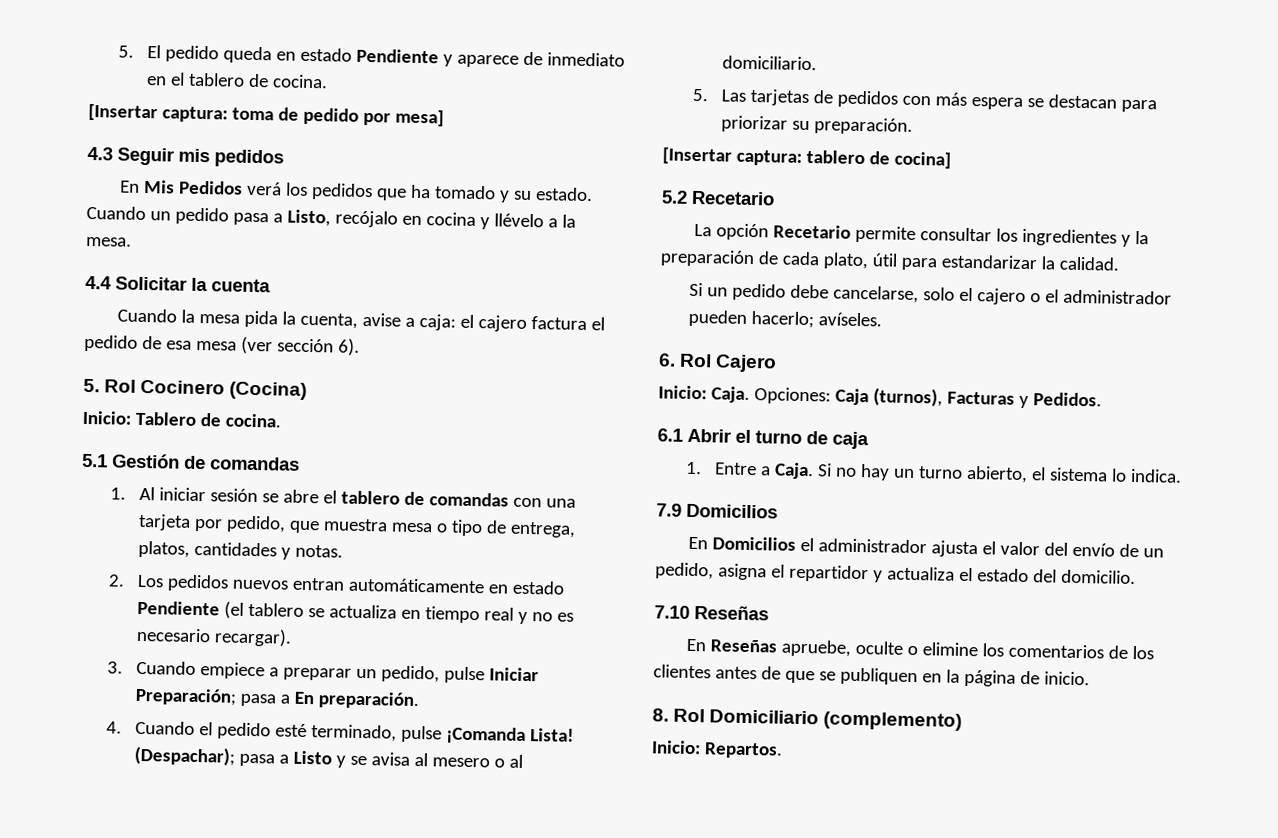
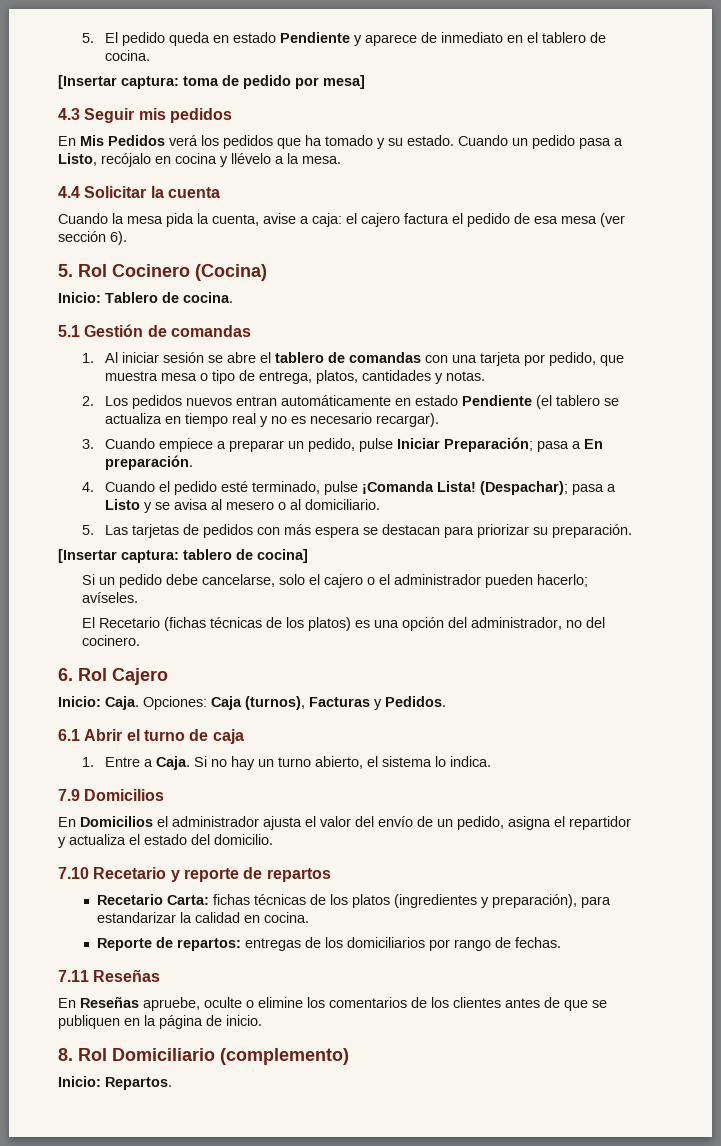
[661,190,775,206] [694,223,1150,247] [660,249,1120,271] // 5.2 Recetario // La opción Recetario permite consultar los ingredientes y la preparación de cada plato, útil para estandarizar la calidad. -> (308, 556) none
(882, 319) none -> [81,617,605,631] [81,635,140,646] // El Recetario (fichas técnicas de los platos) es una opción del administrador, no del cocinero.
(690, 612) none -> [93,867,331,882] [97,894,612,908] [97,912,310,923] [97,937,562,951] [58,970,89,982] Recetario y reporte de repartos // Recetario Carta: fichas técnicas de los platos (ingredientes y preparación), para estandarizar la calidad en cocina. // Reporte de repartos: entregas de los domiciliarios por rango de fechas. // 7.11

